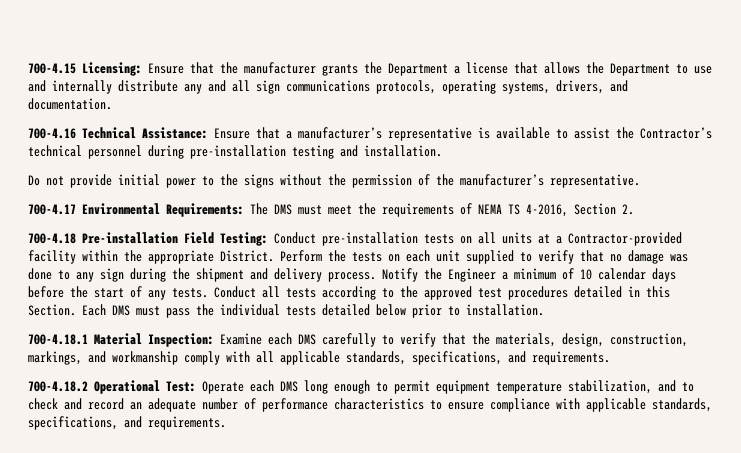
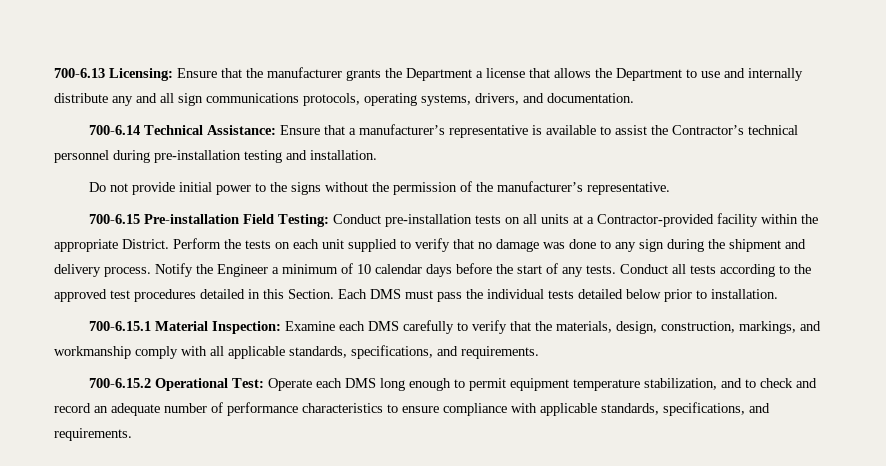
[28,63,76,74] 700-4.15 -> [54,68,105,78] 700-6.13
[28,128,76,139] 700-4.16 -> [89,125,141,135] 700-6.14
[28,203,634,217] [28,233,76,244] 700-4.17 Environmental Requirements: The DMS must meet the requirements of NEMA TS 4-2016, Section 2. // 700-4.18 -> [89,214,141,224] 700-6.15
[28,334,88,345] 700-4.18.1 -> [89,321,152,331] 700-6.15.1
[28,381,88,392] 700-4.18.2 -> [89,378,152,388] 700-6.15.2

